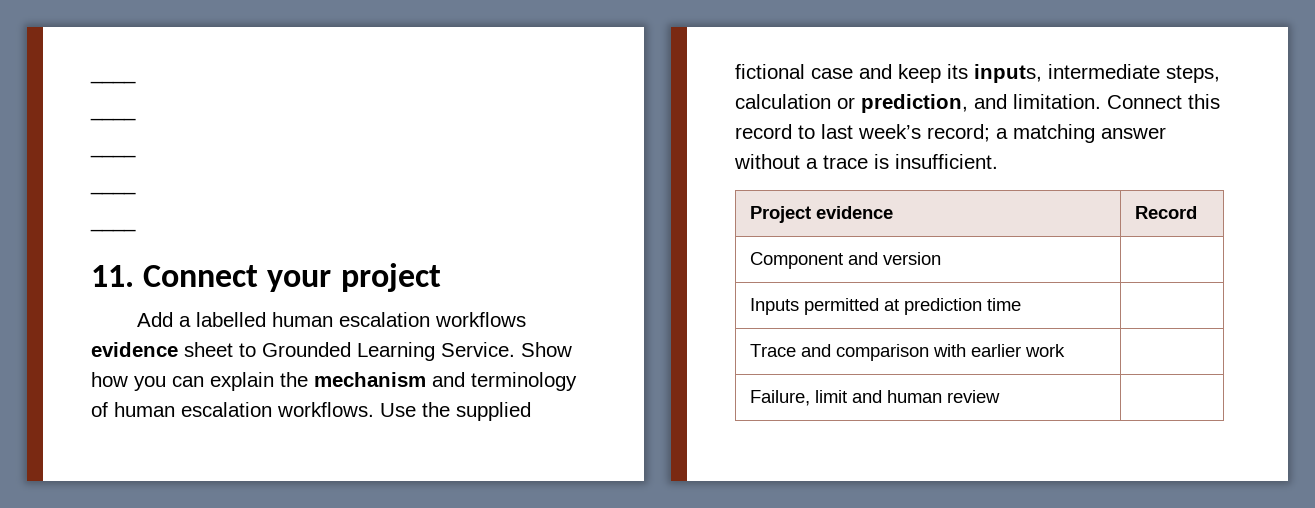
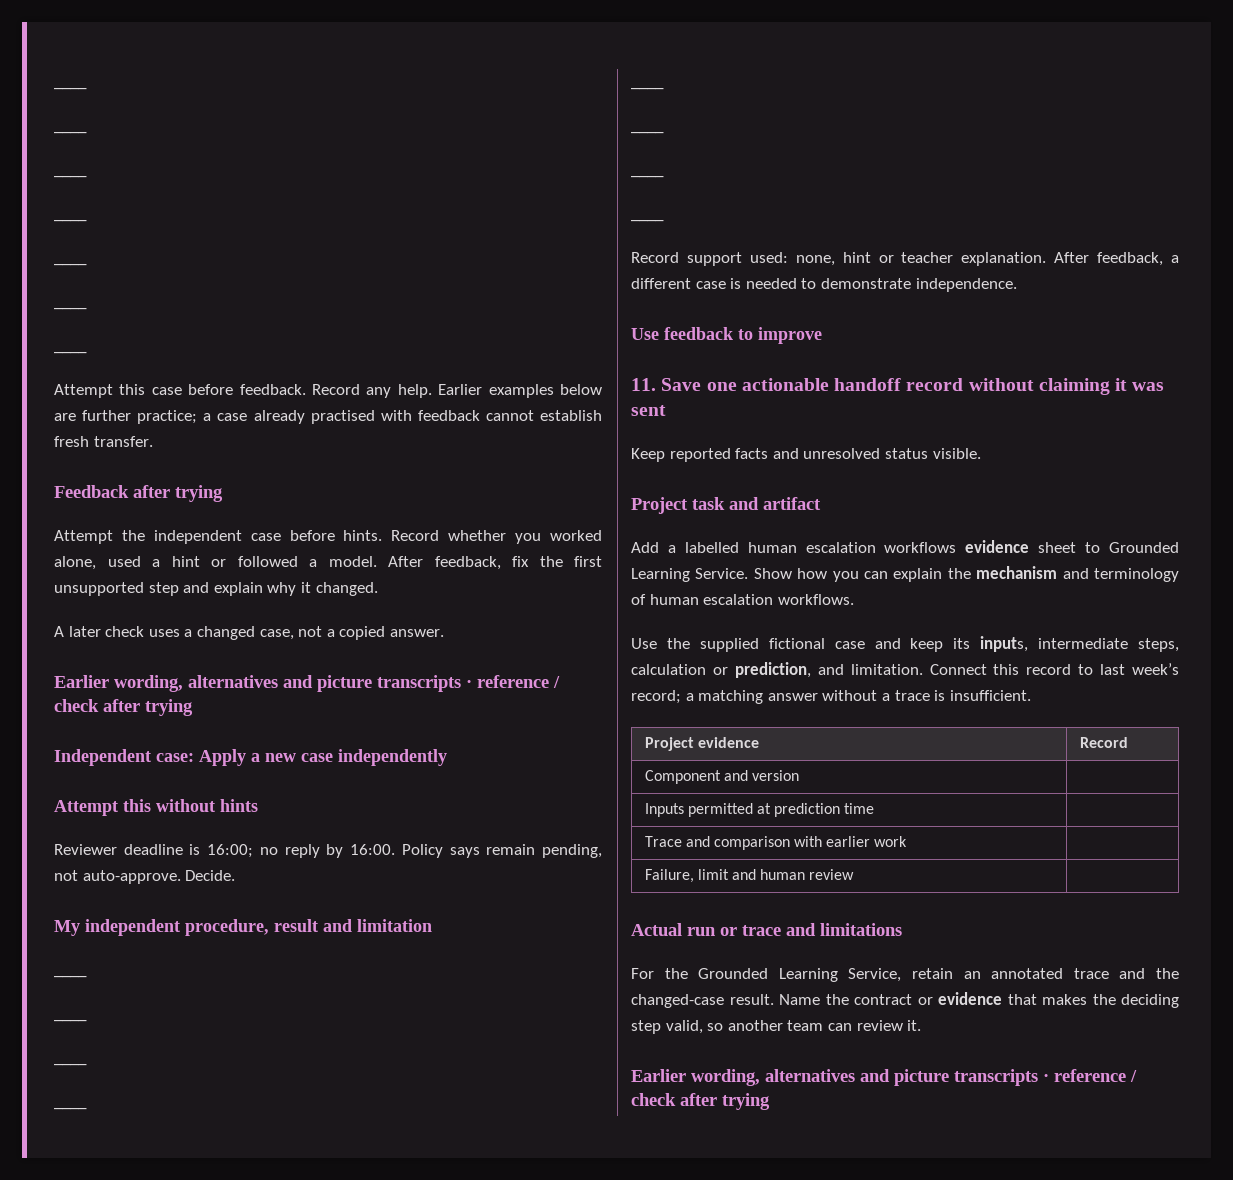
[90,79,136,84] [90,116,136,121] [90,153,136,158] [90,190,136,195] [90,227,136,232] [91,263,441,292] ____ // ____ // ____ // ____ // ____ // 11. Connect your project -> [54,87,87,90] [54,131,87,134] [54,175,87,178] [54,219,87,222] [54,263,87,266] [54,307,87,310] [54,351,87,354] [54,384,602,398] [54,410,602,424] [54,436,153,447] [54,485,223,502] [54,530,603,544] [54,556,602,570] [54,582,378,596] [54,626,444,640] [54,675,560,692] [54,699,193,716] [54,749,447,766] [54,799,258,816] [54,844,603,858] [54,870,236,884] [54,919,432,936] [54,975,87,978] [54,1019,87,1022] [54,1063,87,1066] [54,1107,87,1110] [631,87,664,90] [631,131,664,134] [631,175,664,178] [631,219,664,222] [631,252,1179,266] [631,278,1017,292] [631,327,822,344] [631,378,1165,395] [631,405,666,416] [631,448,981,462] [631,497,821,514] ____ // ____ // ____ // ____ // ____ // ____ // ____ // Attempt this case before feedback. Record any help. Earlier examples below are further practice; a case already practised with feedback cannot establish fresh transfer. // Feedback after trying // Attempt the independent case before hints. Record whether you worked alone, used a hint or followed a model. After feedback, fix the first unsupported step and explain why it changed. // A later check uses a changed case, not a copied answer. // Earlier wording, alternatives and picture transcripts · reference / check after trying // Independent case: Apply a new case independently // Attempt this without hints // Reviewer deadline is 16:00; no reply by 16:00. Policy says remain pending, not auto-approve. Decide. // My independent procedure, result and limitation // ____ // ____ // ____ // ____ // ____ // ____ // ____ // ____ // Record support used: none, hint or teacher explanation. After feedback, a different case is needed to demonstrate independence. // Use feedback to improve // 11. Save one actionable handoff record without claiming it was sent // Keep reported facts and unresolved status visible. // Project task and artifact
(374, 409) none -> (854, 599) //
(1001, 396) none -> [631,923,902,936] [631,968,1179,982] [631,992,1179,1008] [631,1020,922,1034] [631,1069,1137,1086] [631,1093,770,1110] // Actual run or trace and limitations // For the Grounded Learning Service, retain an annotated trace and the changed-case result. Name the contract or evidence that makes the deciding step valid, so another team can review it. // Earlier wording, alternatives and picture transcripts · reference / check after trying

